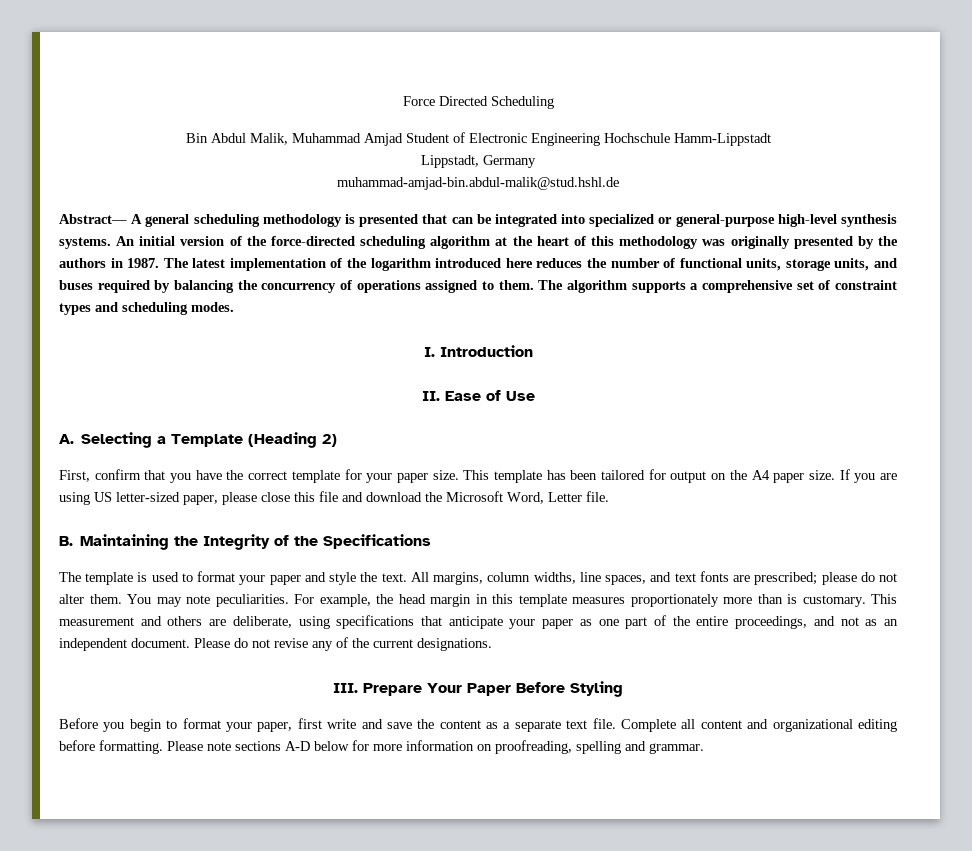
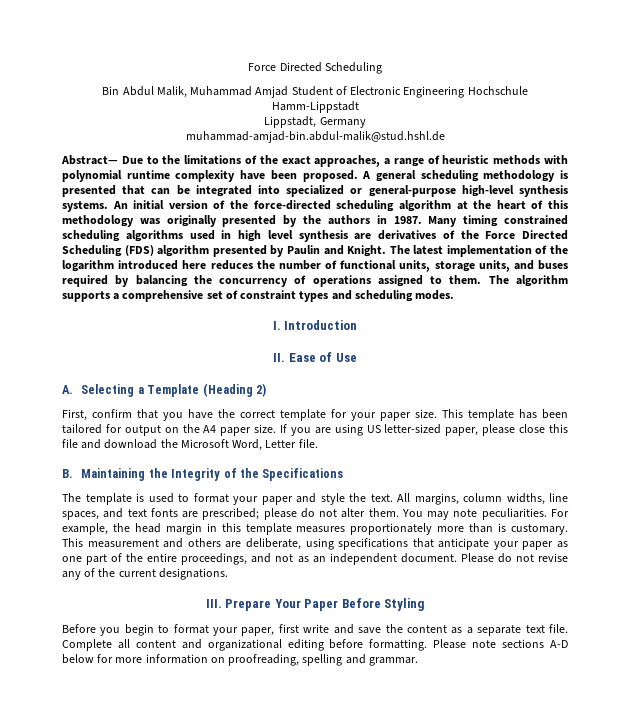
(127, 219) none -> [121,155,568,167] [62,170,358,182] Due to the limitations of the exact approaches, a range of heuristic methods with polynomial runtime complexity have been proposed.
(160, 263) none -> [428,215,568,227] [62,230,568,242] [62,245,387,257] Many timing constrained scheduling algorithms used in high level synthesis are derivatives of the Force Directed Scheduling (FDS) algorithm presented by Paulin and Knight.

